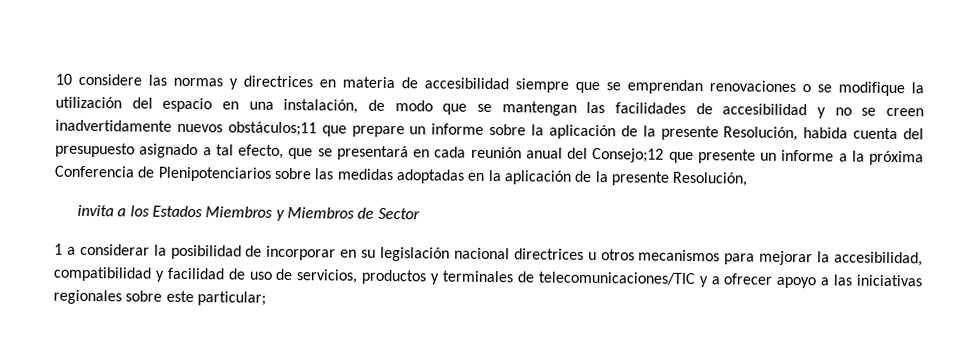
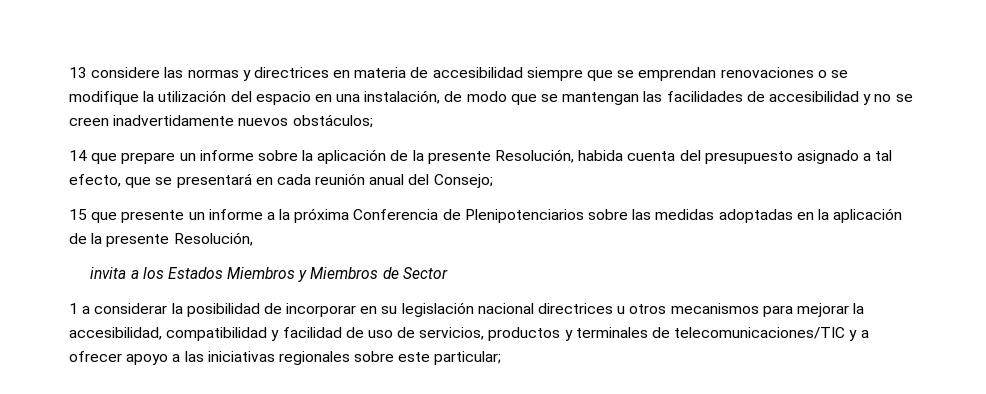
[55,73,72,85] 10 -> [69,67,87,78] 13
[227,121,317,137] obstáculos;11 -> [292,114,373,128] [69,150,87,161] obstáculos; // 14
[592,148,665,163] Consejo;12 -> [433,174,493,188] [69,209,87,220] Consejo; // 15

